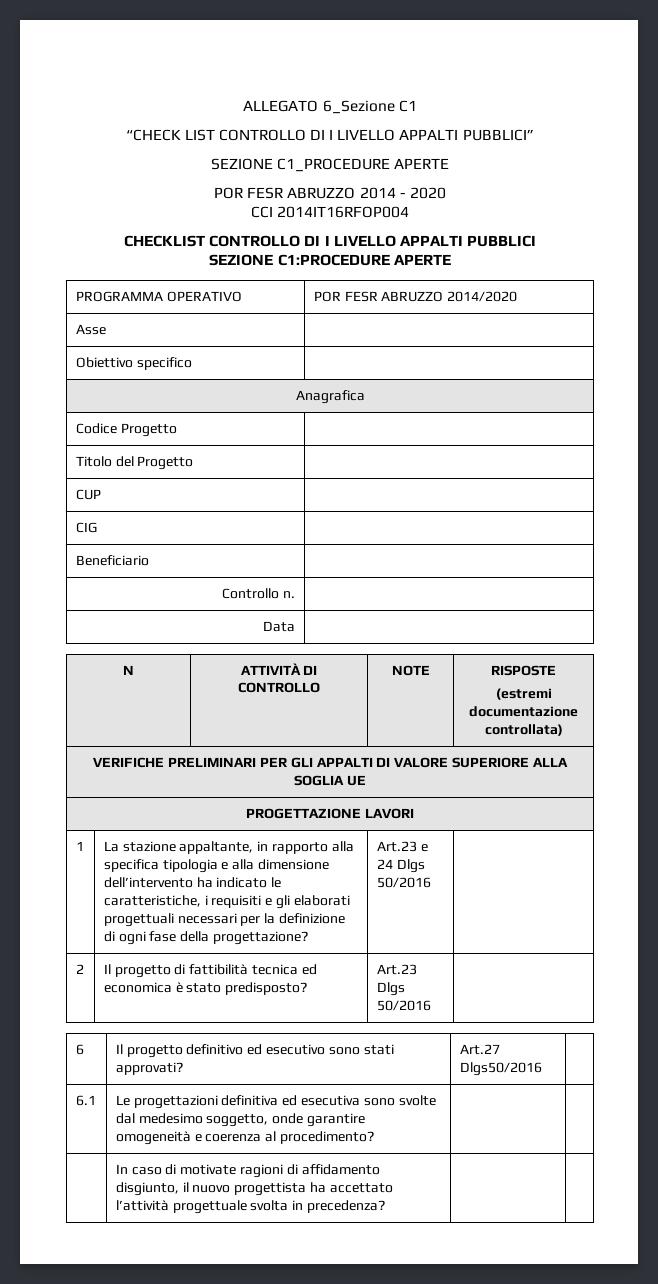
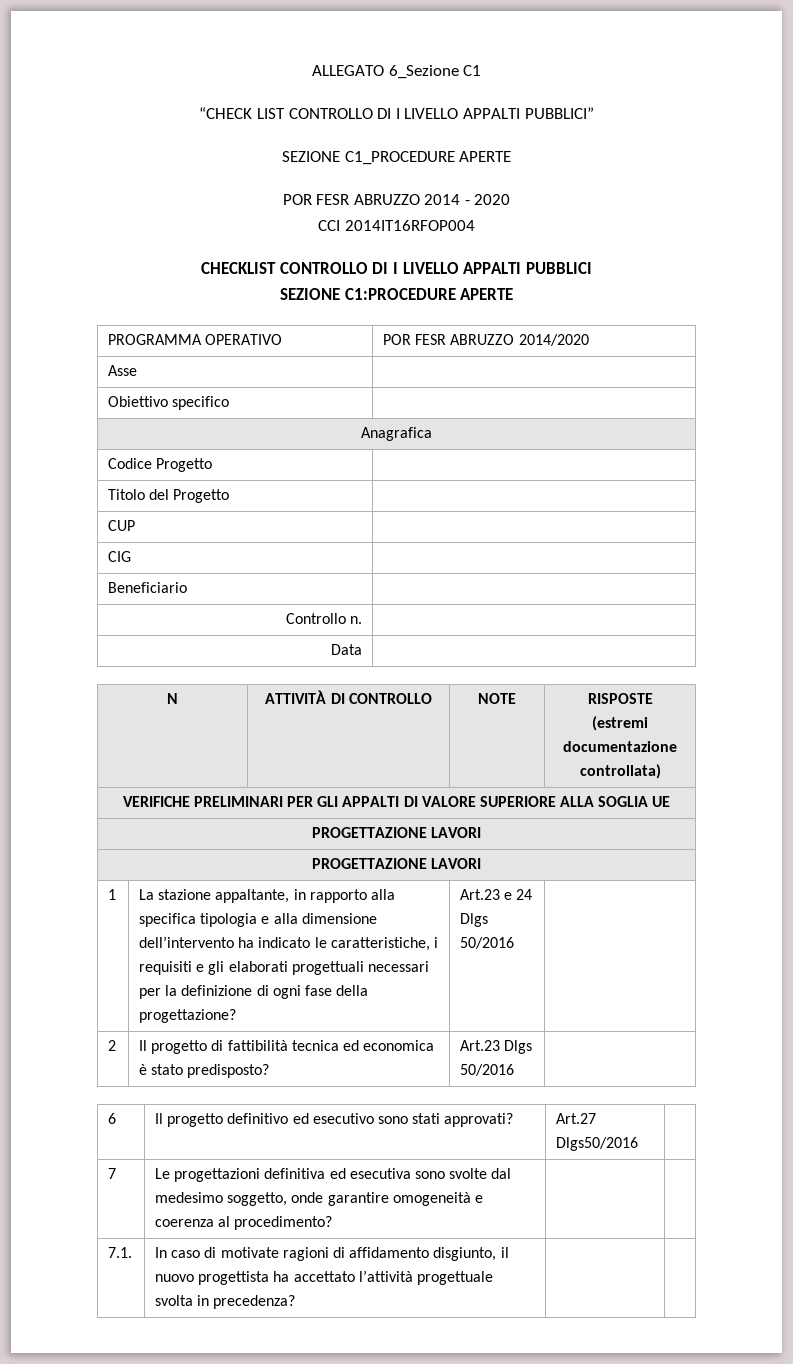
(414, 813) none -> [311,858,482,869] // PROGETTAZIONE LAVORI
[75,1095,96,1106] 6.1 -> [108,1168,117,1179] 7
(375, 1137) none -> [108,1247,133,1258] 7.1.

